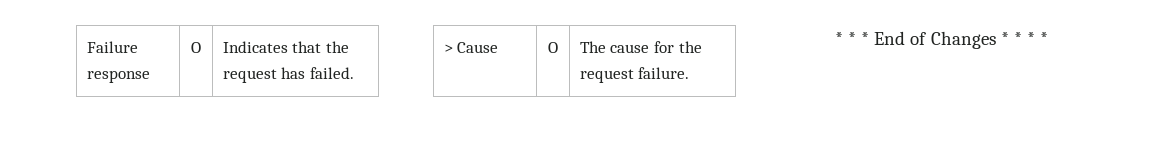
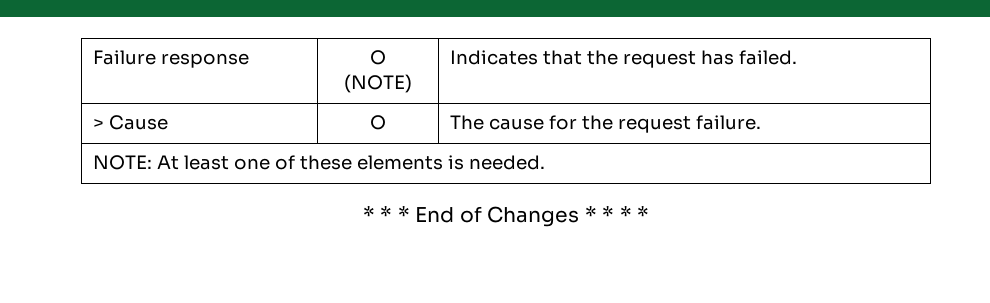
(201, 47) none -> [344,74,412,93] // (NOTE)
(690, 73) none -> [93,155,546,170] // NOTE: At least one of these elements is needed.

